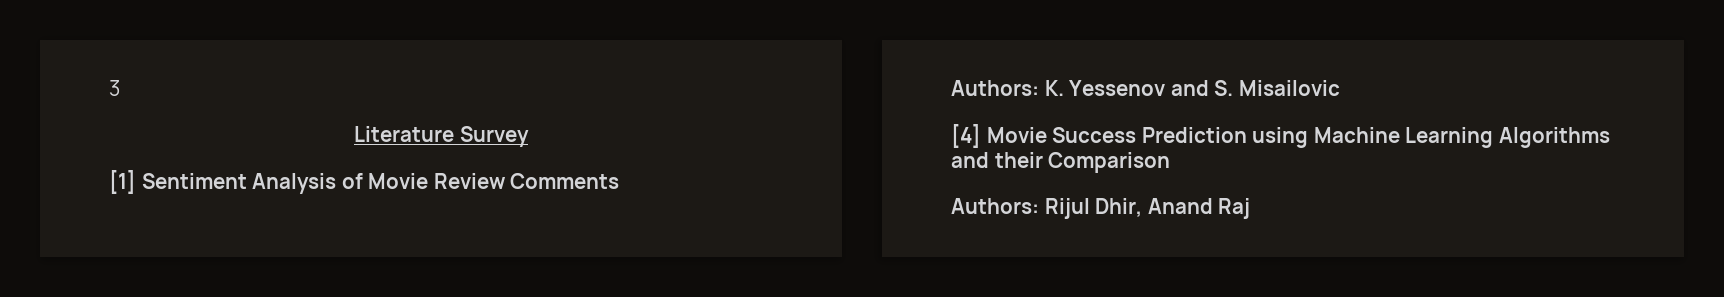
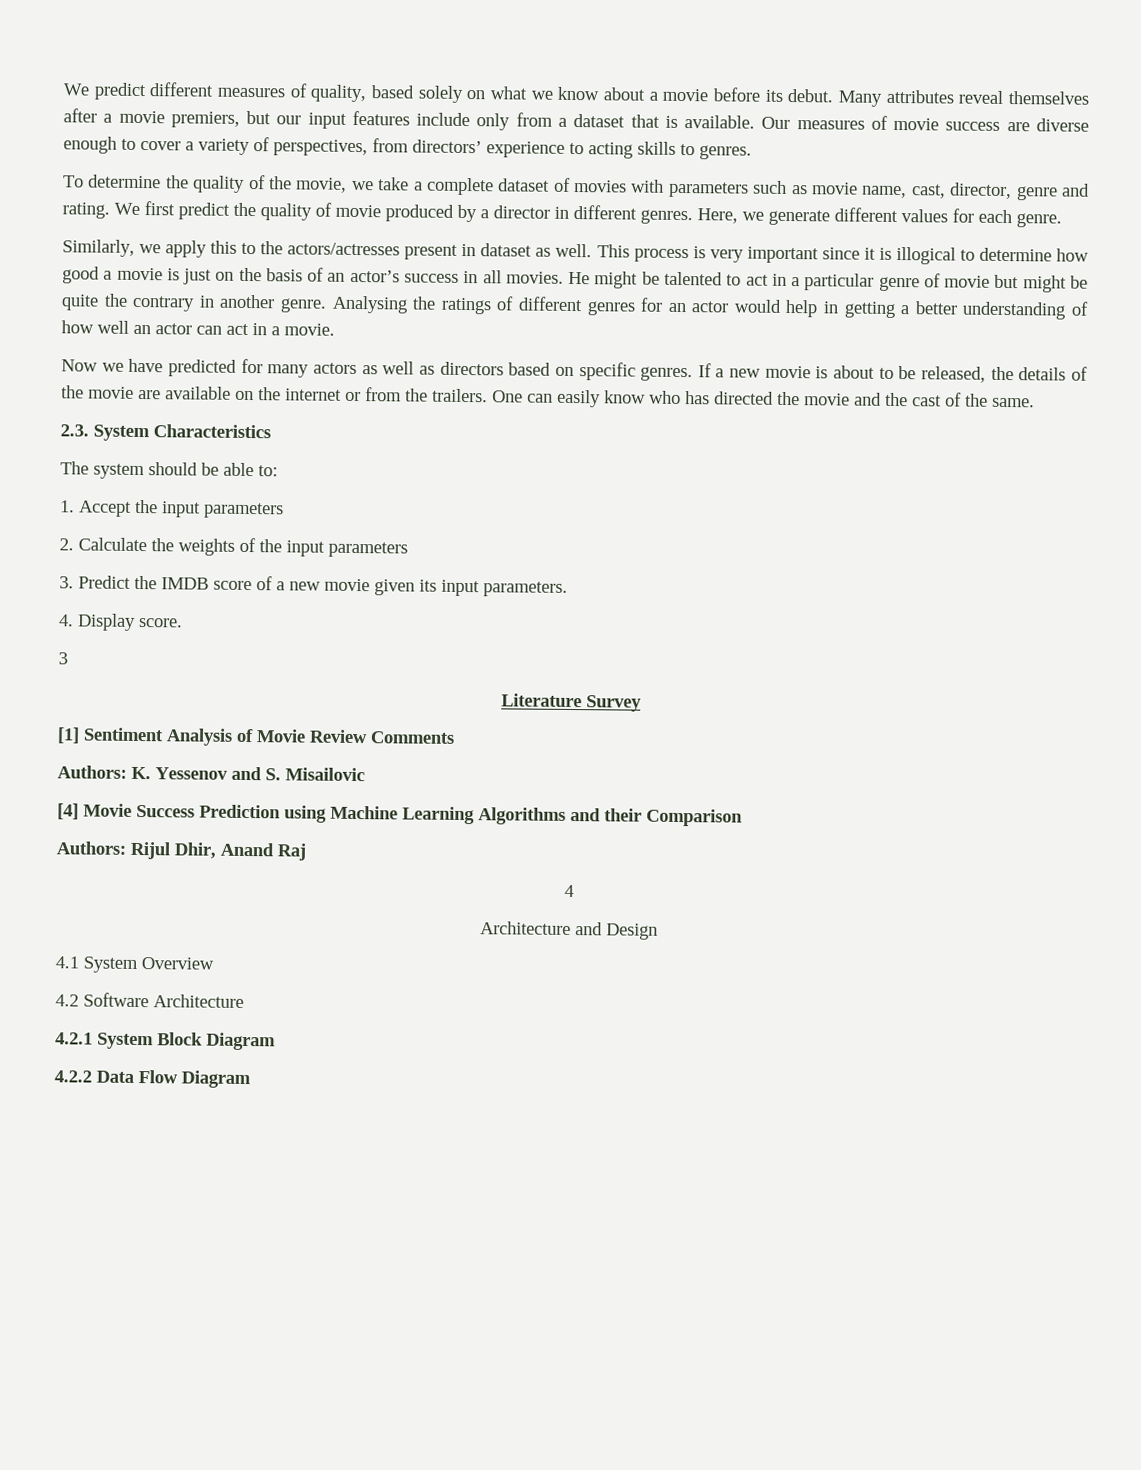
(109, 88) none -> [63,82,1089,107] [63,108,1089,132] [63,136,752,160] [63,174,1091,201] [62,201,1062,228] [62,239,1090,265] [62,266,1088,293] [61,293,1090,320] [61,320,335,336] [61,358,1089,383] [61,385,1035,408] [60,424,271,442] [60,461,278,480] [60,499,284,519] [59,537,408,558] [59,575,568,597] [58,613,183,631] We predict different measures of quality, based solely on what we know about a movie before its debut. Many attributes reveal themselves after a movie premiers, but our input features include only from a dataset that is available. Our measures of movie success are diverse enough to cover a variety of perspectives, from directors’ experience to acting skills to genres. // To determine the quality of the movie, we take a complete dataset of movies with parameters such as movie name, cast, director, genre and rating. We first predict the quality of movie produced by a director in different genres. Here, we generate different values for each genre. // Similarly, we apply this to the actors/actresses present in dataset as well. This process is very important since it is illogical to determine how good a movie is just on the basis of an actor’s success in all movies. He might be talented to act in a particular genre of movie but might be quite the contrary in another genre. Analysing the ratings of different genres for an actor would help in getting a better understanding of how well an actor can act in a movie. // Now we have predicted for many actors as well as directors based on specific genres. If a new movie is about to be released, the details of the movie are available on the internet or from the trailers. One can easily know who has directed the movie and the cast of the same. // 2.3. System Characteristics // The system should be able to: // 1. Accept the input parameters // 2. Calculate the weights of the input parameters // 3. Predict the IMDB score of a new movie given its input parameters. // 4. Display score. //
(1251, 208) none -> [564,884,574,898] [480,921,658,940] [55,956,214,974] [55,992,244,1008] [55,1032,276,1051] [54,1070,251,1089] // 4 // Architecture and Design // 4.1 System Overview // 4.2 Software Architecture // 4.2.1 System Block Diagram // 4.2.2 Data Flow Diagram

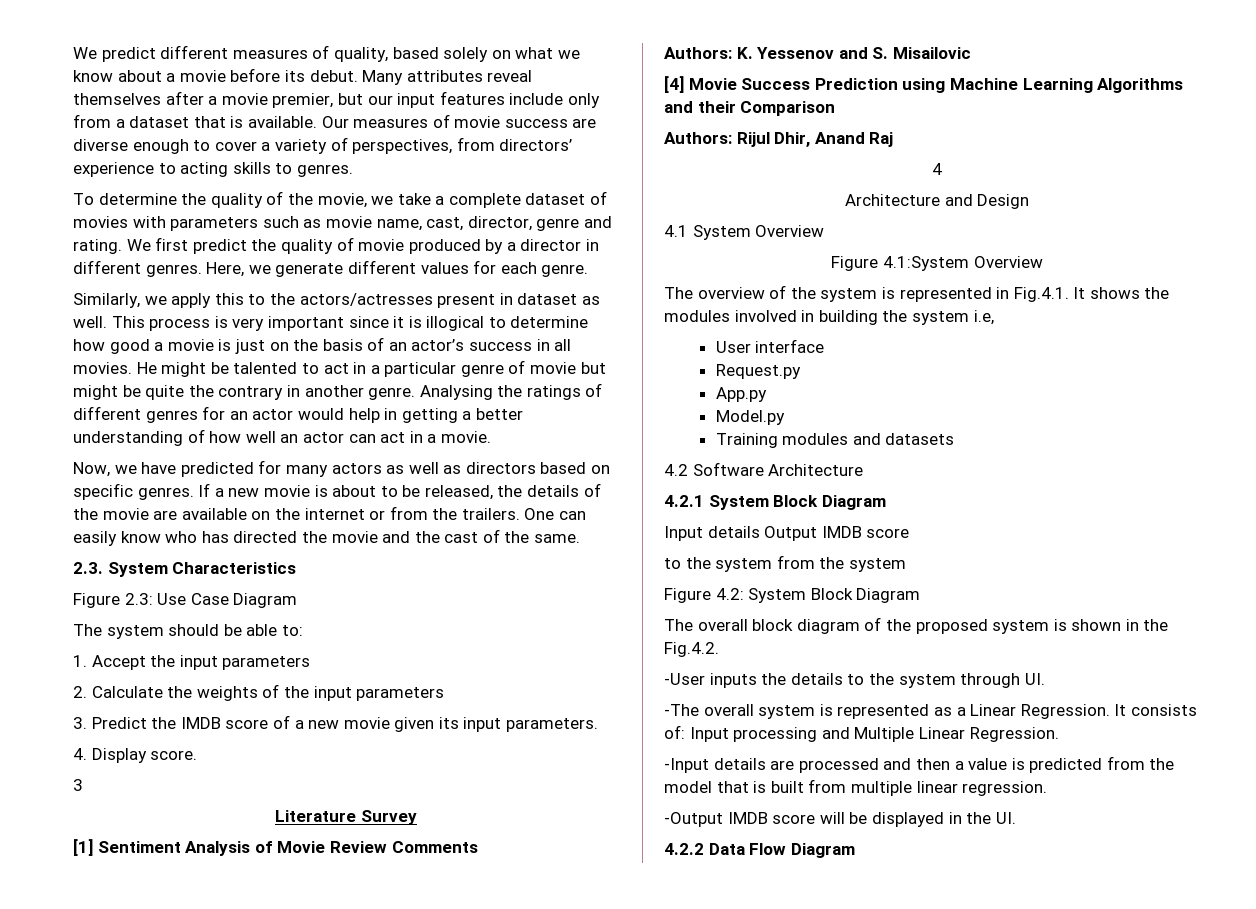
[170,111,240,128] premiers, -> [272,93,334,108] premier,
[61,359,98,372] Now -> [73,462,110,477] Now,
(271, 431) none -> [73,593,298,608] // Figure 2.3: Use Case Diagram
(214, 963) none -> [831,256,1043,271] [664,285,1170,302] [664,310,994,325] [715,339,825,353] [715,364,801,379] [715,387,767,402] [715,410,785,425] [715,433,955,448] // Figure 4.1:System Overview // The overview of the system is represented in Fig.4.1. It shows the modules involved in building the system i.e, // User interface // Request.py // App.py // Model.py // Training modules and datasets
(276, 1041) none -> [664,526,910,541] [664,555,906,572] [664,588,921,603] [664,617,1169,634] [664,642,719,657] [664,673,1045,688] [664,704,1197,719] [664,725,1059,742] [664,756,1175,773] [664,779,1048,796] [664,812,1016,827] // Input details Output IMDB score // to the system from the system // Figure 4.2: System Block Diagram // The overall block diagram of the proposed system is shown in the Fig.4.2. // -User inputs the details to the system through UI. // -The overall system is represented as a Linear Regression. It consists of: Input processing and Multiple Linear Regression. // -Input details are processed and then a value is predicted from the model that is built from multiple linear regression. // -Output IMDB score will be displayed in the UI.

